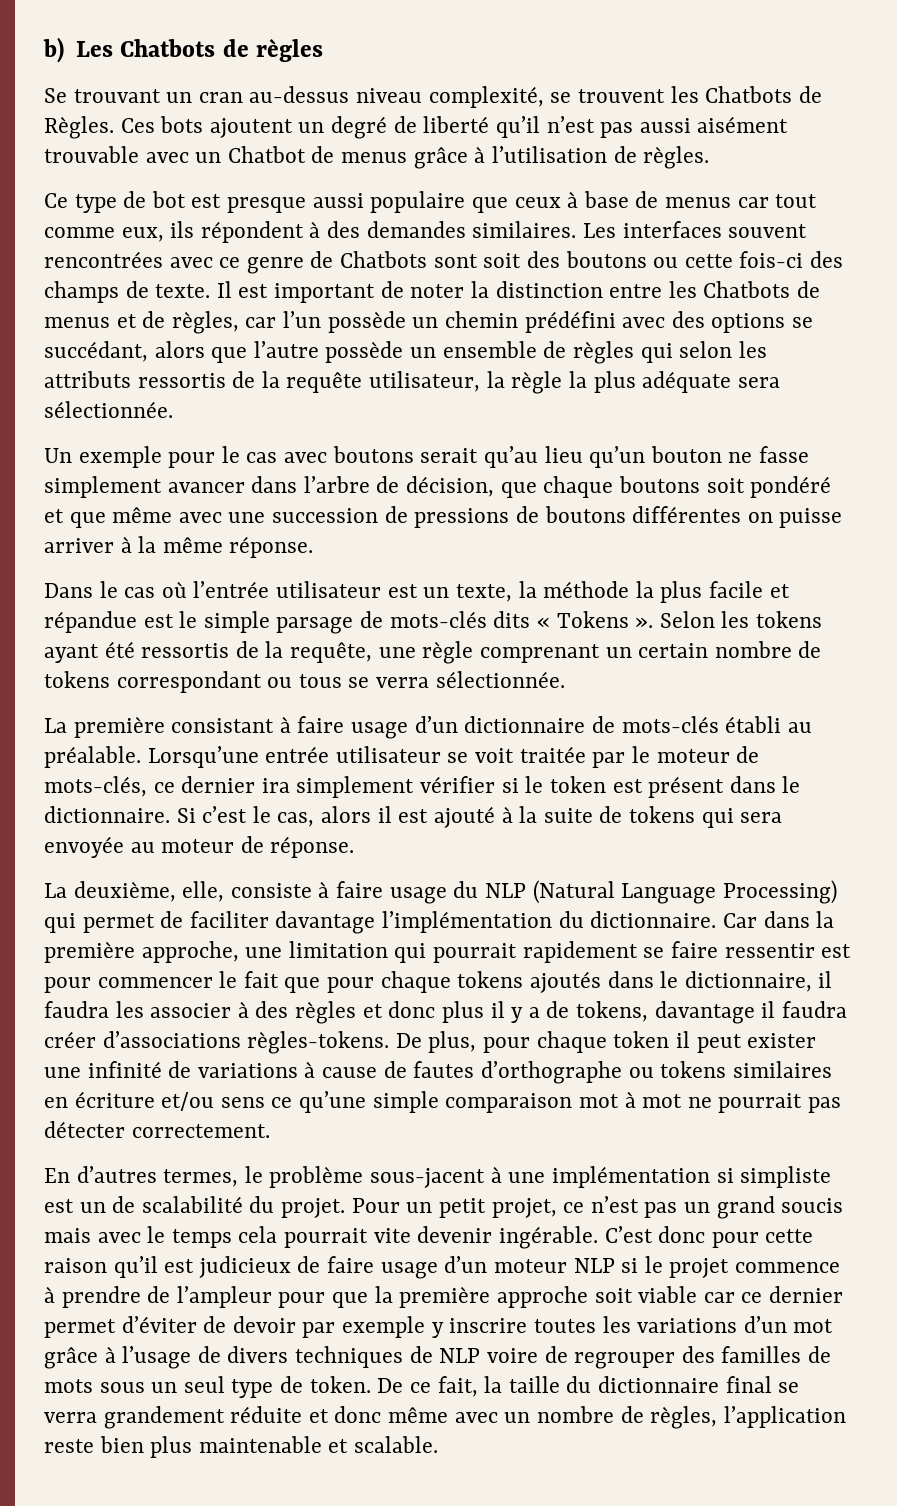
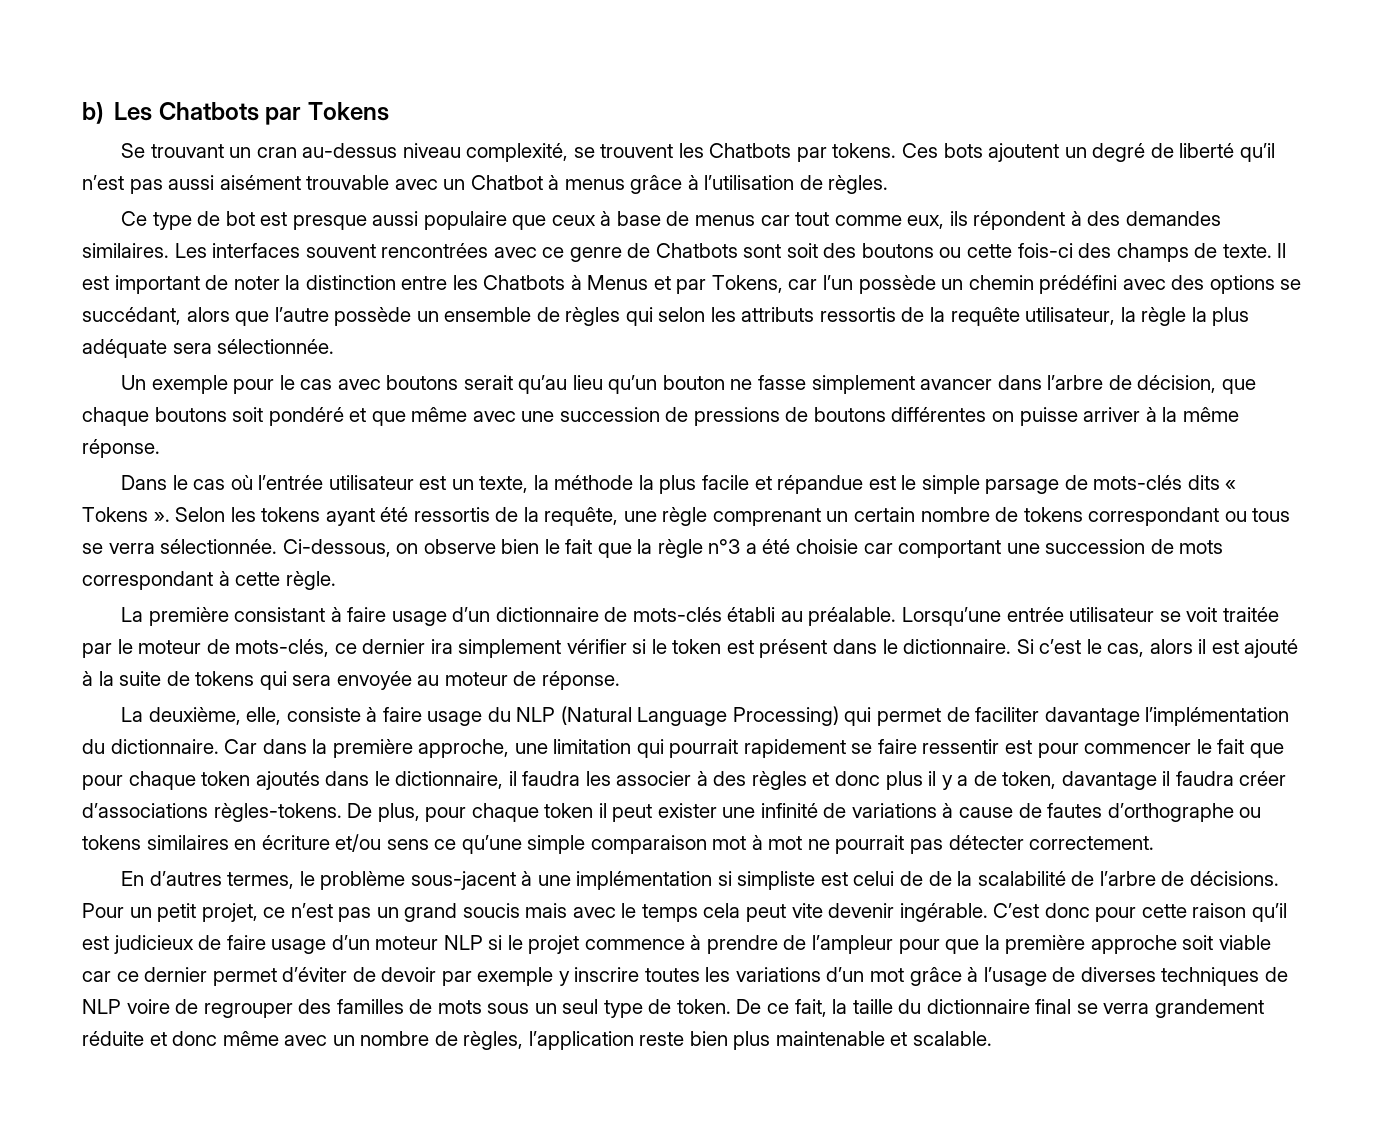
[222,38,323,62] de règles -> [265,102,389,125] par Tokens
[798,86,822,103] [44,116,114,139] de Règles. -> [796,143,897,162] par tokens.
[311,146,335,163] de -> [548,175,560,190] à
[796,281,820,298] [44,311,239,334] de menus et de règles, -> [570,275,783,294] à Menus et par Tokens,
(565, 679) none -> [282,539,1224,558] [82,571,336,590] Ci-dessous, on observe bien le fait que la règle n°3 a été choisie car comportant une succession de mots correspondant à cette règle.
[457,971,524,988] tokens -> [201,771,251,786] token
[575,1001,648,1022] tokens, -> [1002,771,1057,789] token,
[79,1196,346,1218] un de scalabilité du projet. -> [853,871,1279,886] celui de de la scalabilité de l’arbre de décisions.
[284,1228,369,1248] pourrait -> [746,904,787,922] peut
[227,1346,289,1363] divers -> [1080,967,1156,982] diverses

